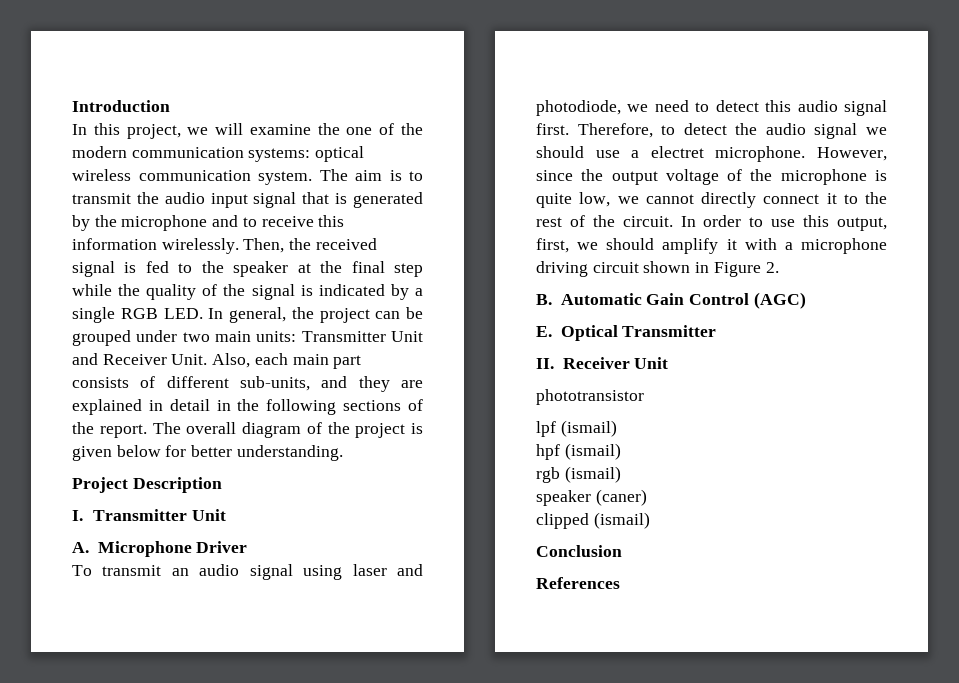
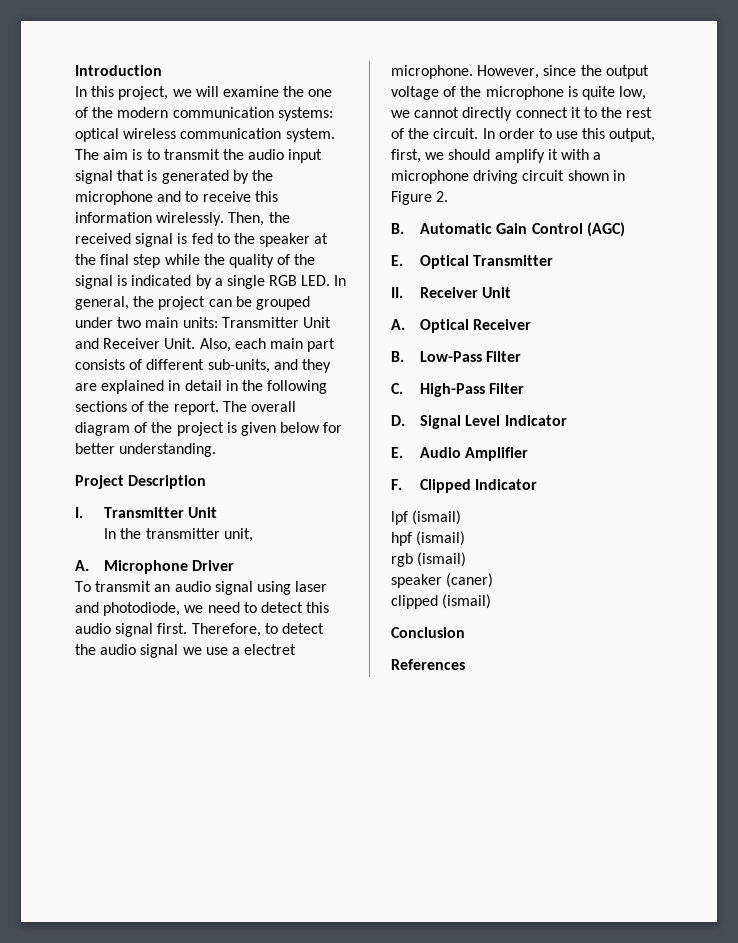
(227, 515) none -> [104,528,253,542] // In the transmitter unit,
[536,146,584,158] should -> (202, 651) none
[536,389,644,405] phototransistor -> [391,319,532,333] [391,351,522,362] [391,383,525,397] [391,415,567,429] [391,447,529,461] [391,479,538,493] A. Optical Receiver // B. Low-Pass Filter // C. High-Pass Filter // D. Signal Level Indicator // E. Audio Amplifier // F. Clipped Indicator

